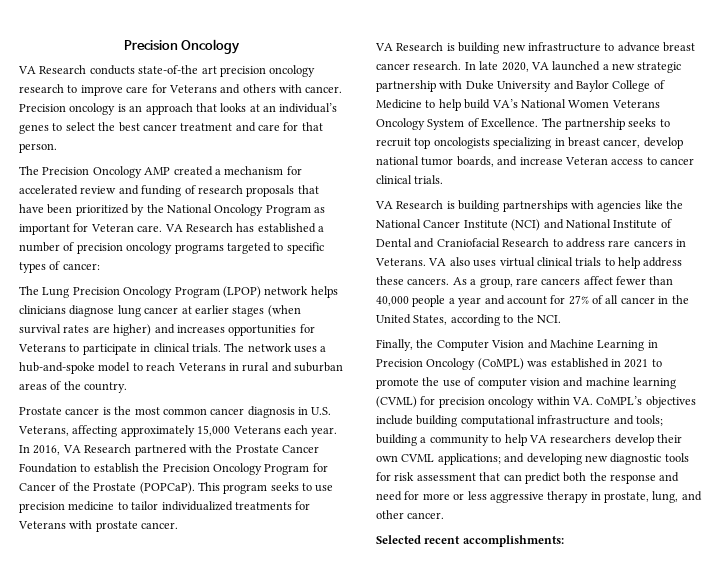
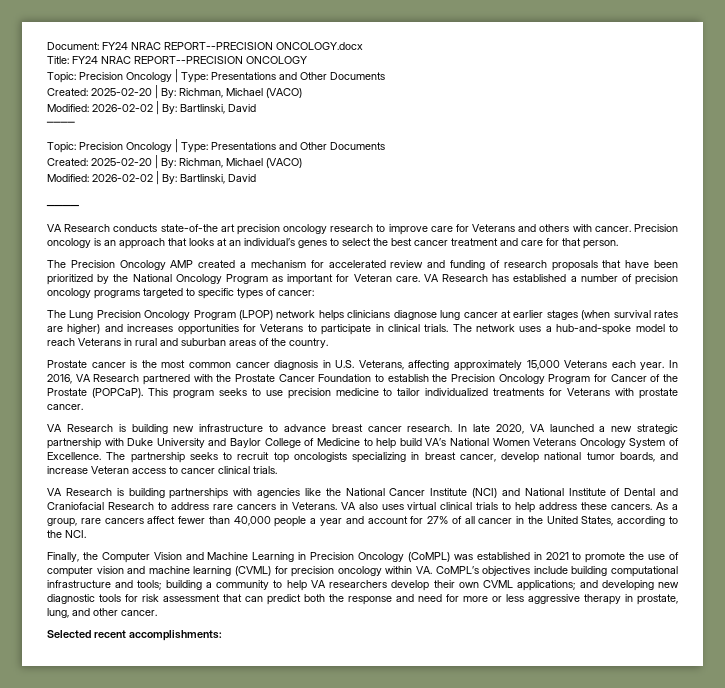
[123,39,241,54] Precision Oncology -> [47,42,363,50] [47,56,307,64] [47,69,385,83] [47,85,302,99] [47,101,256,115] [46,121,75,126] [47,139,385,153] [47,155,302,169] [47,171,256,185] [46,204,79,210] Document: FY24 NRAC REPORT--PRECISION ONCOLOGY.docx // Title: FY24 NRAC REPORT--PRECISION ONCOLOGY // Topic: Precision Oncology | Type: Presentations and Other Documents // Created: 2025-02-20 | By: Richman, Michael (VACO) // Modified: 2026-02-02 | By: Bartlinski, David // ──── // Topic: Precision Oncology | Type: Presentations and Other Documents // Created: 2025-02-20 | By: Richman, Michael (VACO) // Modified: 2026-02-02 | By: Bartlinski, David // ────

